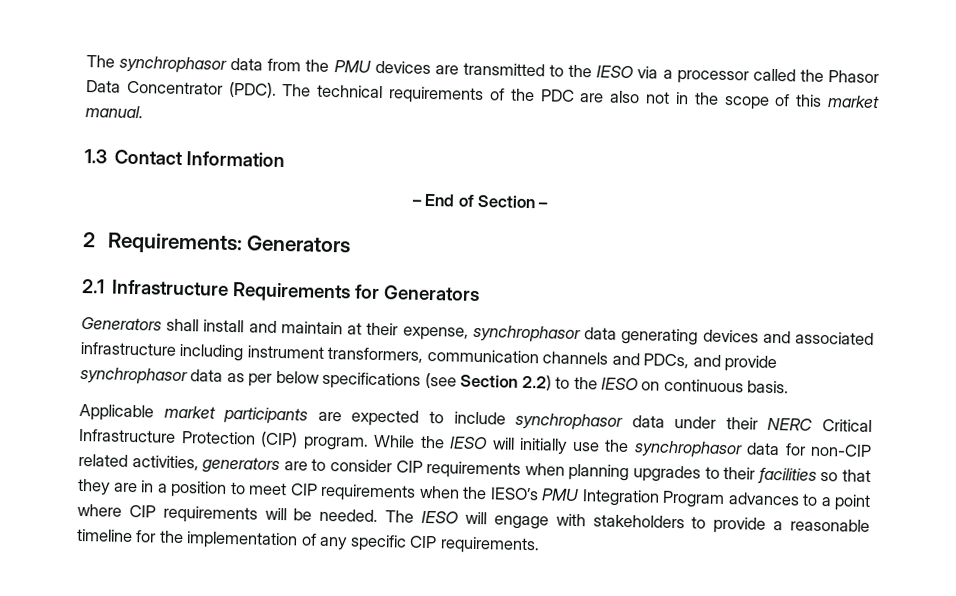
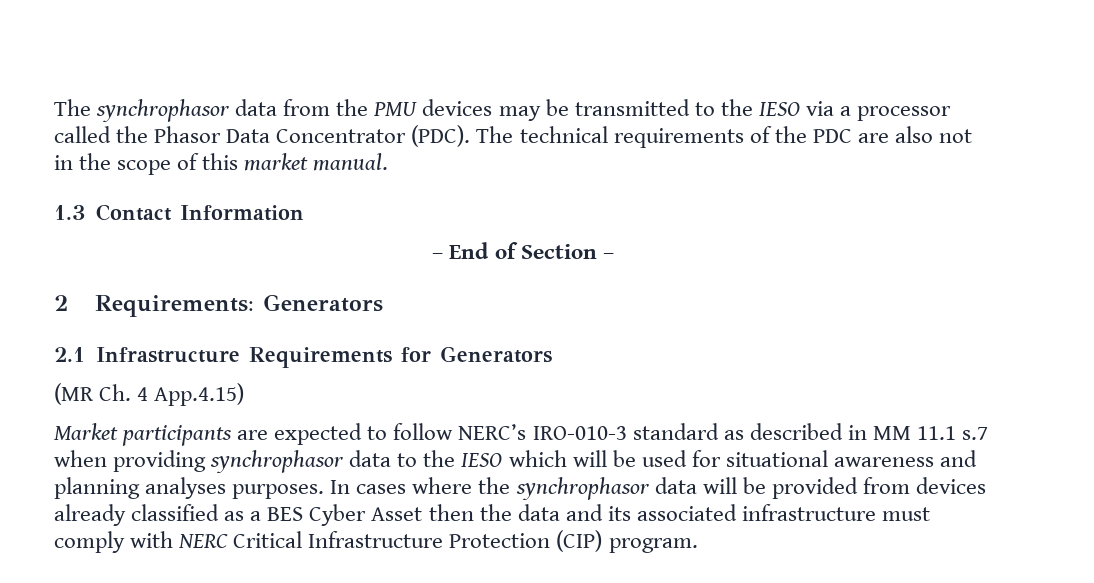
[434,65,459,75] are -> [498,99,569,121] may be
[81,316,875,346] [80,341,778,373] [80,366,790,394] [79,403,758,431] Generators shall install and maintain at their expense, synchrophasor data generating devices and associated infrastructure including instrument transformers, communication channels and PDCs, and provide synchrophasor data as per below specifications (see Section 2.2) to the IESO on continuous basis. // Applicable market participants are expected to include synchrophasor data under their -> [54,383,245,406] [54,423,989,446] [54,450,978,473] [54,477,986,500] [54,504,931,526] [54,531,174,553] (MR Ch. 4 App.4.15) // Market participants are expected to follow NERC’s IRO-010-3 standard as described in MM 11.1 s.7 when providing synchrophasor data to the IESO which will be used for situational awareness and planning analyses purposes. In cases where the synchrophasor data will be provided from devices already classified as a BES Cyber Asset then the data and its associated infrastructure must comply with
[373,434,872,459] [78,453,872,485] [77,478,871,511] [77,503,871,534] [76,528,540,555] While the IESO will initially use the synchrophasor data for non-CIP related activities, generators are to consider CIP requirements when planning upgrades to their facilities so that they are in a position to meet CIP requirements when the IESO’s PMU Integration Program advances to a point where CIP requirements will be needed. The IESO will engage with stakeholders to provide a reasonable timeline for the implementation of any specific CIP requirements. -> (698, 545) none

